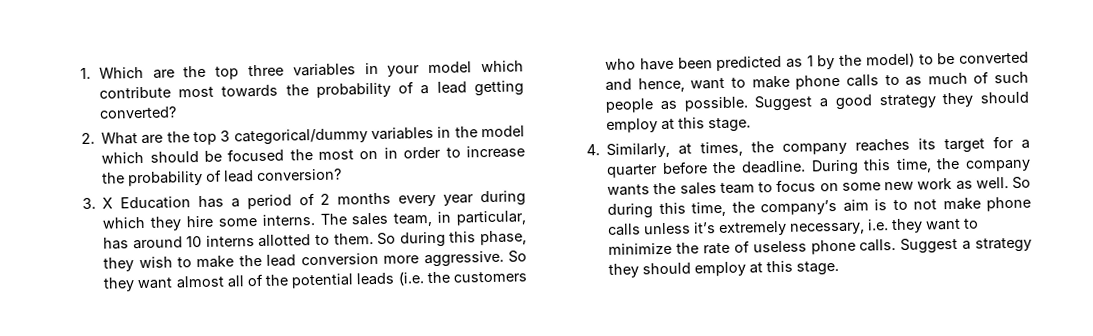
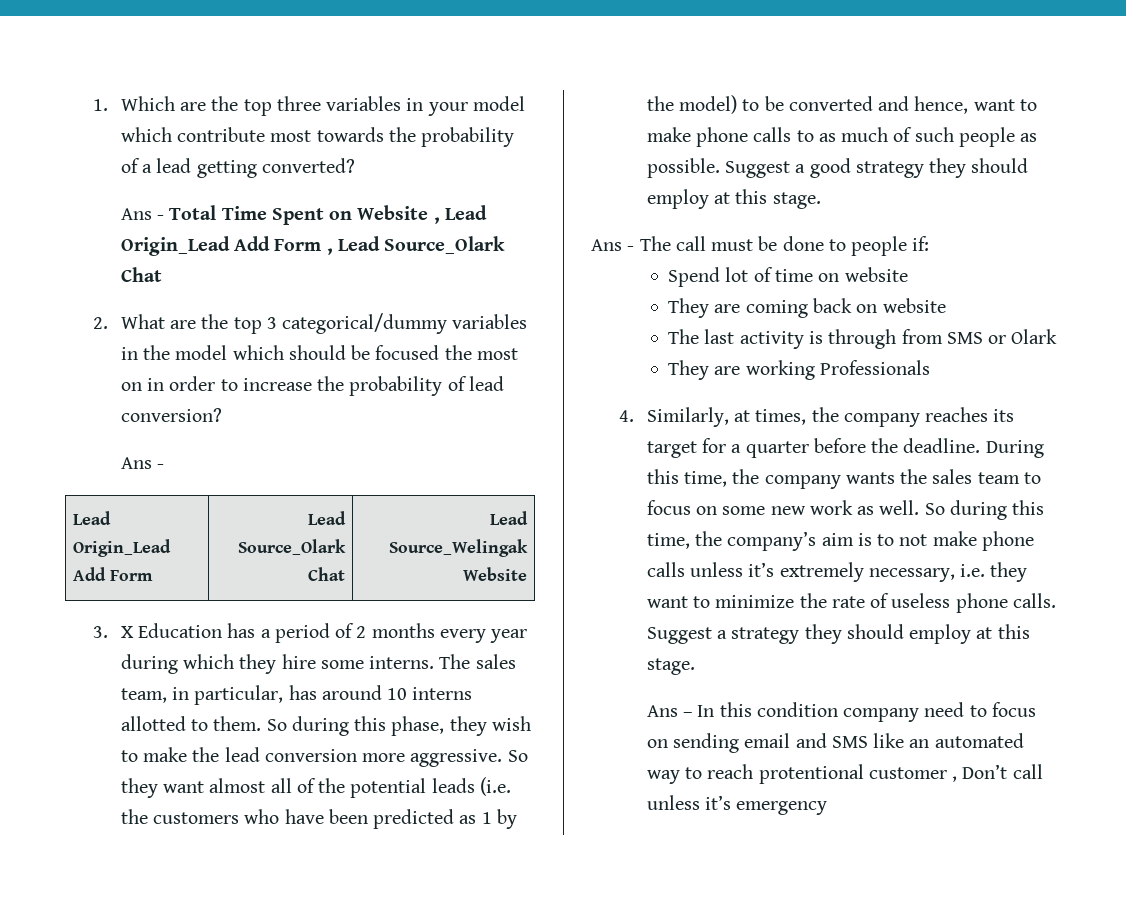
(177, 112) none -> [120,205,487,225] [120,236,506,256] [120,267,162,282] // Ans - Total Time Spent on Website , Lead Origin_Lead Add Form , Lead Source_Olark Chat
(343, 175) none -> [120,457,164,469] [72,511,111,525] [72,539,171,557] [72,567,153,581] [308,511,347,525] [238,539,347,555] [308,567,346,581] [490,511,529,525] [389,539,529,557] [463,567,528,581] // Ans - // Lead Origin_Lead Add Form | Lead Source_Olark Chat | Lead Source_Welingak Website
(752, 125) none -> [591,236,930,256] [668,267,908,287] [668,298,946,318] [668,329,1058,349] [668,360,930,380] // Ans - The call must be done to people if: // Spend lot of time on website // They are coming back on website // The last activity is through from SMS or Olark // They are working Professionals
(840, 268) none -> [646,702,1036,722] [646,733,1024,753] [646,764,1043,784] [646,795,828,815] // Ans – In this condition company need to focus on sending email and SMS like an automated way to reach protentional customer , Don’t call unless it’s emergency

